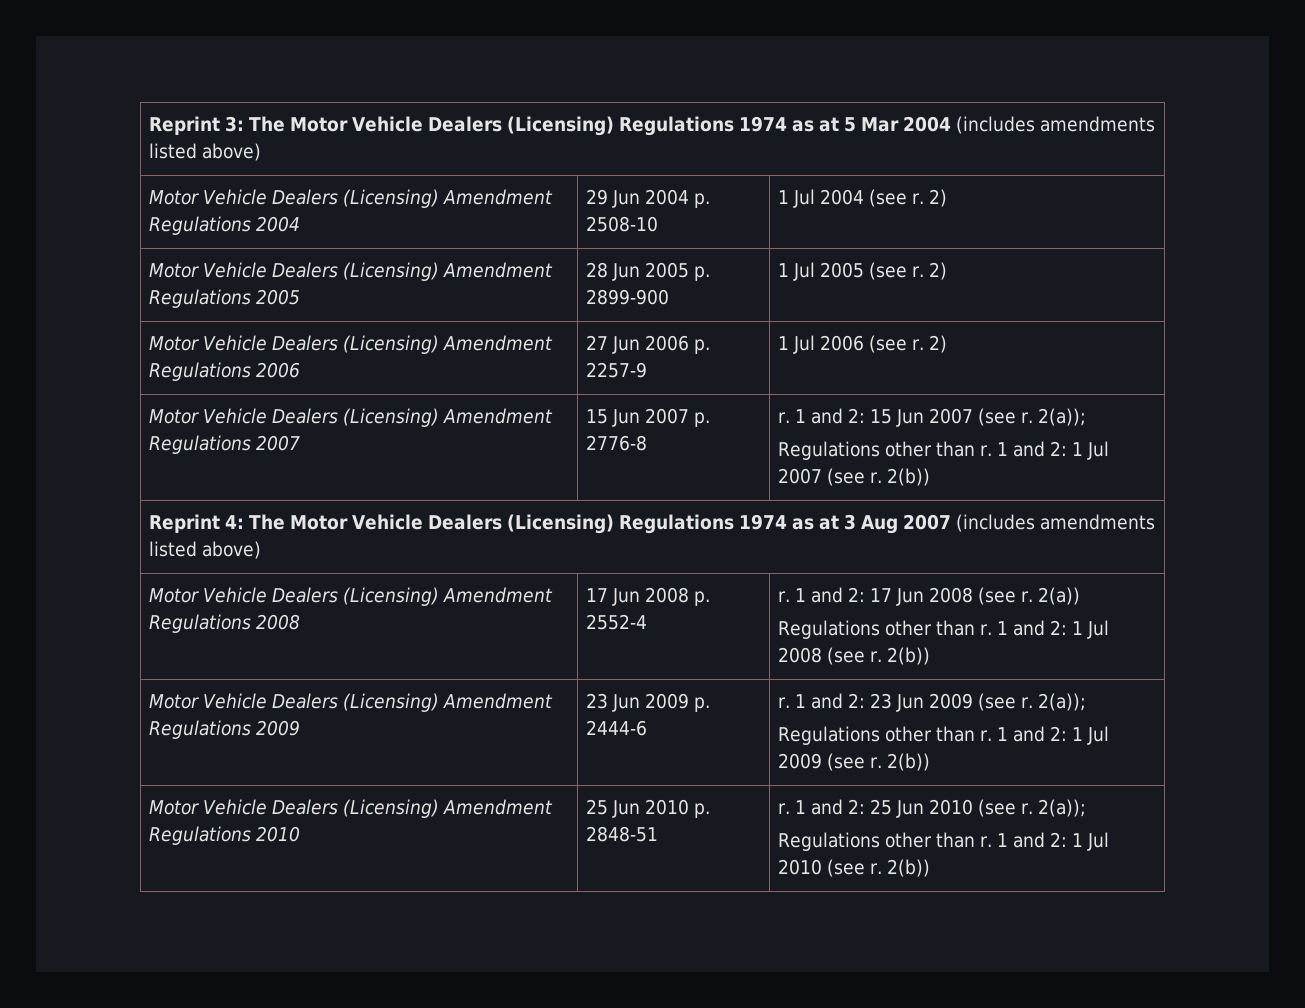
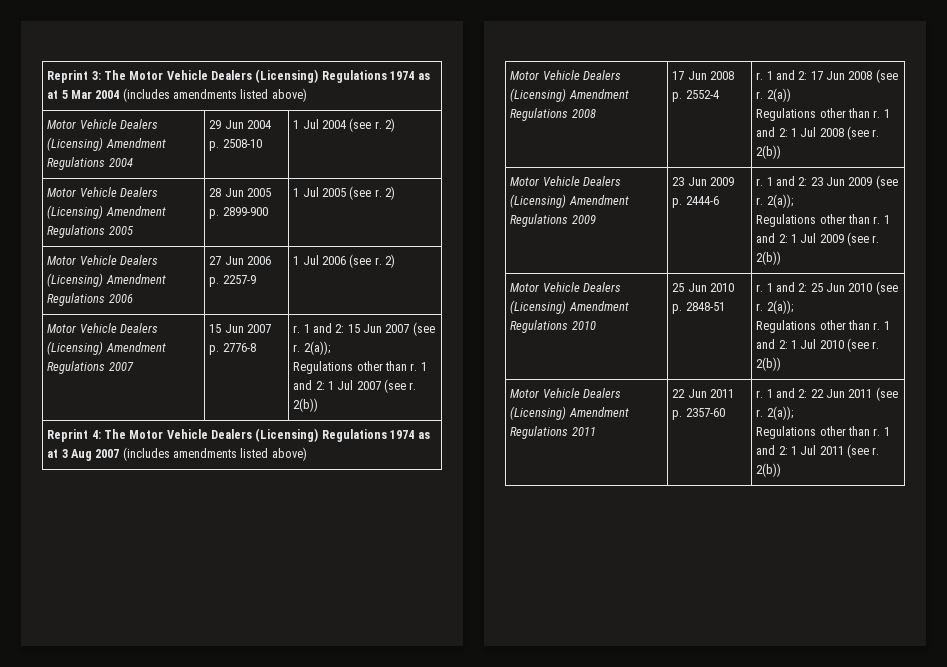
(931, 868) none -> [510,388,621,398] [510,406,629,420] [510,426,596,439] [672,389,734,398] [672,408,725,420] [756,387,898,401] [756,406,793,420] [756,426,890,439] [756,444,880,458] [756,463,782,477] // Motor Vehicle Dealers (Licensing) Amendment Regulations 2011 | 22 Jun 2011 p. 2357-60 | r. 1 and 2: 22 Jun 2011 (see r. 2(a)); // Regulations other than r. 1 and 2: 1 Jul 2011 (see r. 2(b))

